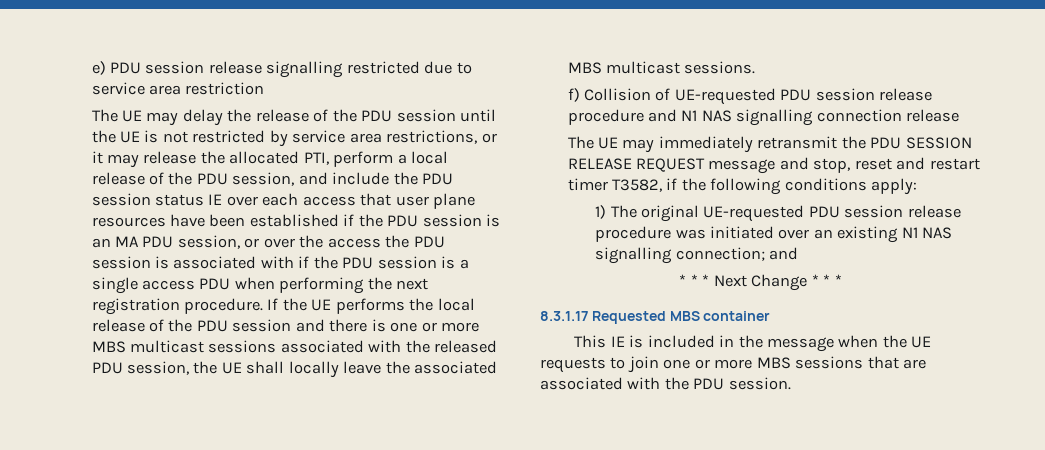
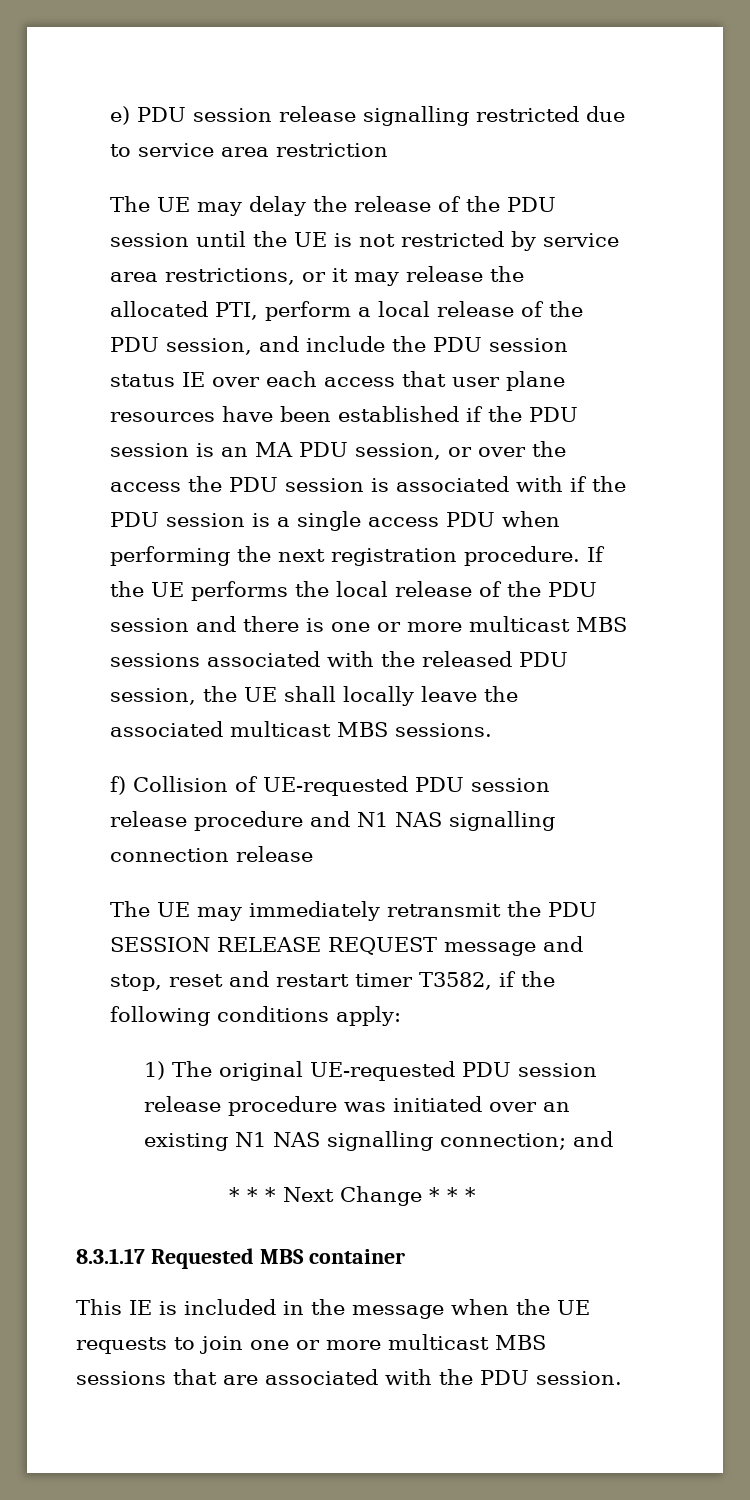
[91,340,204,353] MBS multicast -> [468,616,627,632] multicast MBS
[567,61,680,74] MBS multicast -> [229,721,388,737] multicast MBS
(753, 364) none -> [388,1334,489,1350] multicast

